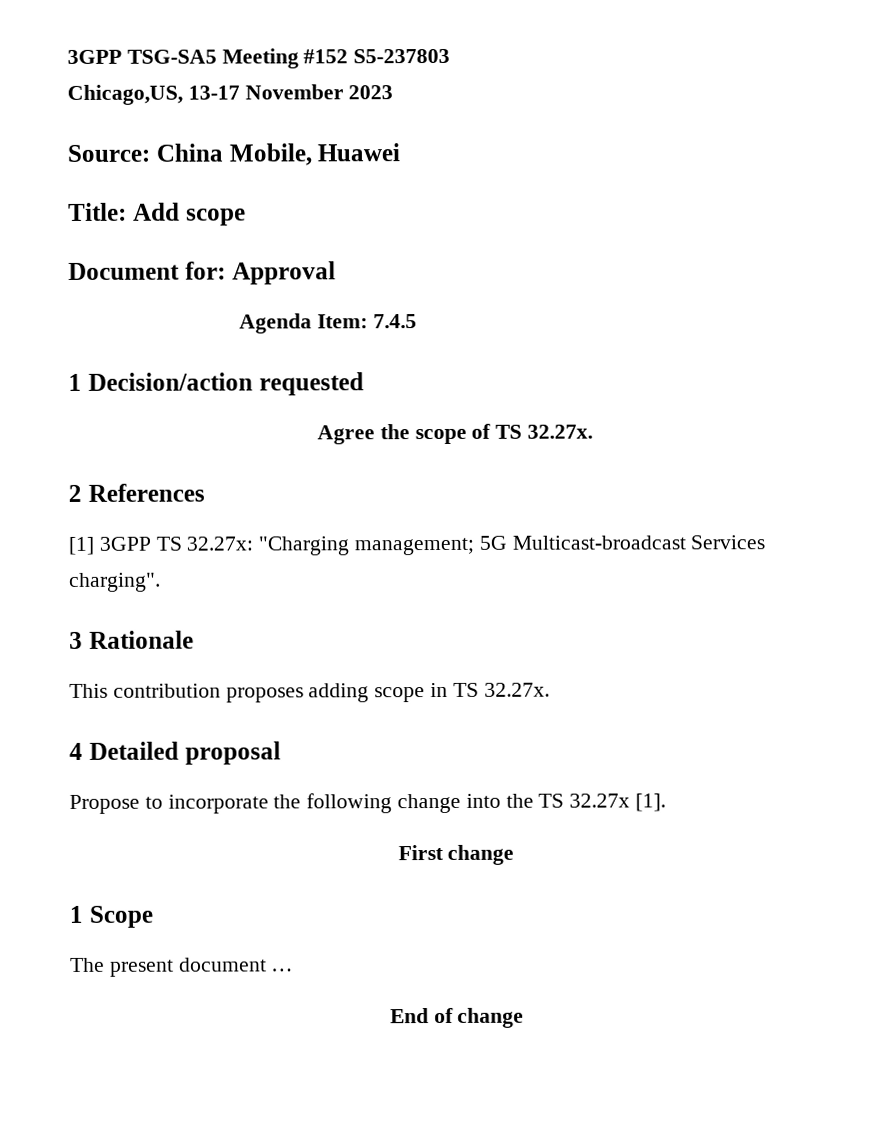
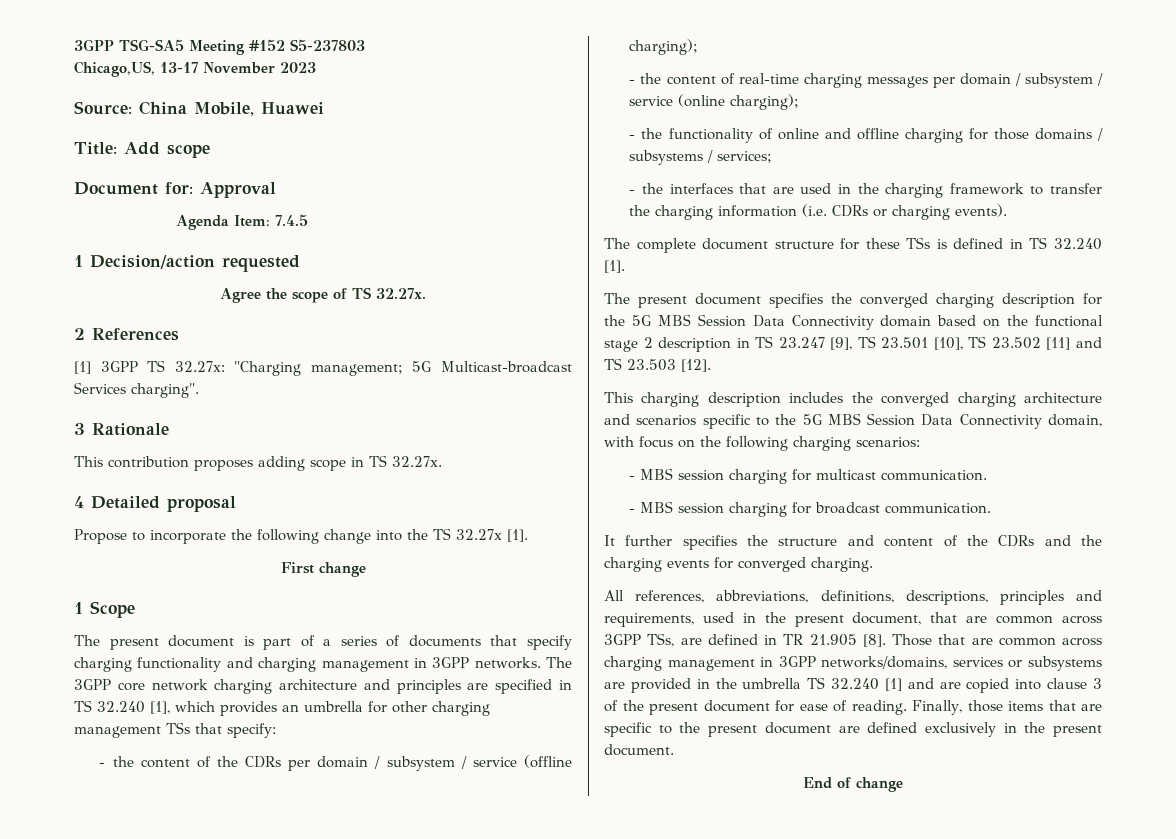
[271,968,295,972] … -> [243,635,573,650] [74,657,572,672] [74,679,572,694] [74,700,490,716] [74,722,276,738] [99,755,573,771] [629,39,699,55] [629,73,1103,88] [629,94,800,110] [629,128,1103,143] [629,150,773,165] [629,183,1102,198] [629,204,1008,220] [604,237,1102,253] [604,260,625,273] [604,293,1102,308] [604,314,1103,330] [604,336,1102,352] [604,358,711,372] [604,392,1102,407] [604,413,1102,429] [604,436,920,451] [629,468,988,484] [629,501,992,517] [604,535,1102,550] [604,557,873,572] [604,590,1102,605] [604,612,1102,627] [604,633,1102,647] [604,656,1102,671] [604,677,1102,693] [604,700,1102,715] [604,722,1102,737] [604,744,674,756] is part of a series of documents that specify charging functionality and charging management in 3GPP networks. The 3GPP core network charging architecture and principles are specified in TS 32.240 [1], which provides an umbrella for other charging management TSs that specify: // - the content of the CDRs per domain / subsystem / service (offline charging); // - the content of real-time charging messages per domain / subsystem / service (online charging); // - the functionality of online and offline charging for those domains / subsystems / services; // - the interfaces that are used in the charging framework to transfer the charging information (i.e. CDRs or charging events). // The complete document structure for these TSs is defined in TS 32.240 [1]. // The present document specifies the converged charging description for the 5G MBS Session Data Connectivity domain based on the functional stage 2 description in TS 23.247 [9], TS 23.501 [10], TS 23.502 [11] and TS 23.503 [12]. // This charging description includes the converged charging architecture and scenarios specific to the 5G MBS Session Data Connectivity domain, with focus on the following charging scenarios: // - MBS session charging for multicast communication. // - MBS session charging for broadcast communication. // It further specifies the structure and content of the CDRs and the charging events for converged charging. // All references, abbreviations, definitions, descriptions, principles and requirements, used in the present document, that are common across 3GPP TSs, are defined in TR 21.905 [8]. Those that are common across charging management in 3GPP networks/domains, services or subsystems are provided in the umbrella TS 32.240 [1] and are copied into clause 3 of the present document for ease of reading. Finally, those items that are specific to the present document are defined exclusively in the present document.

